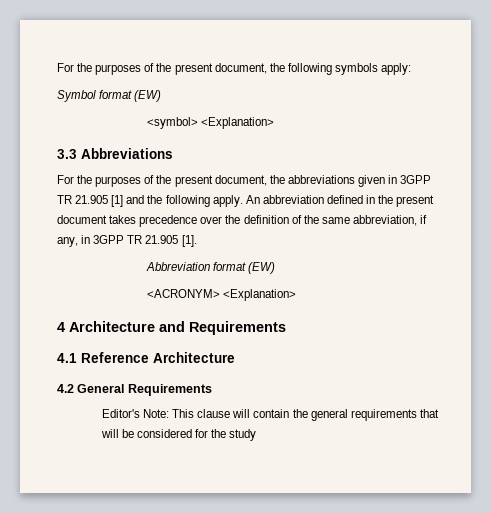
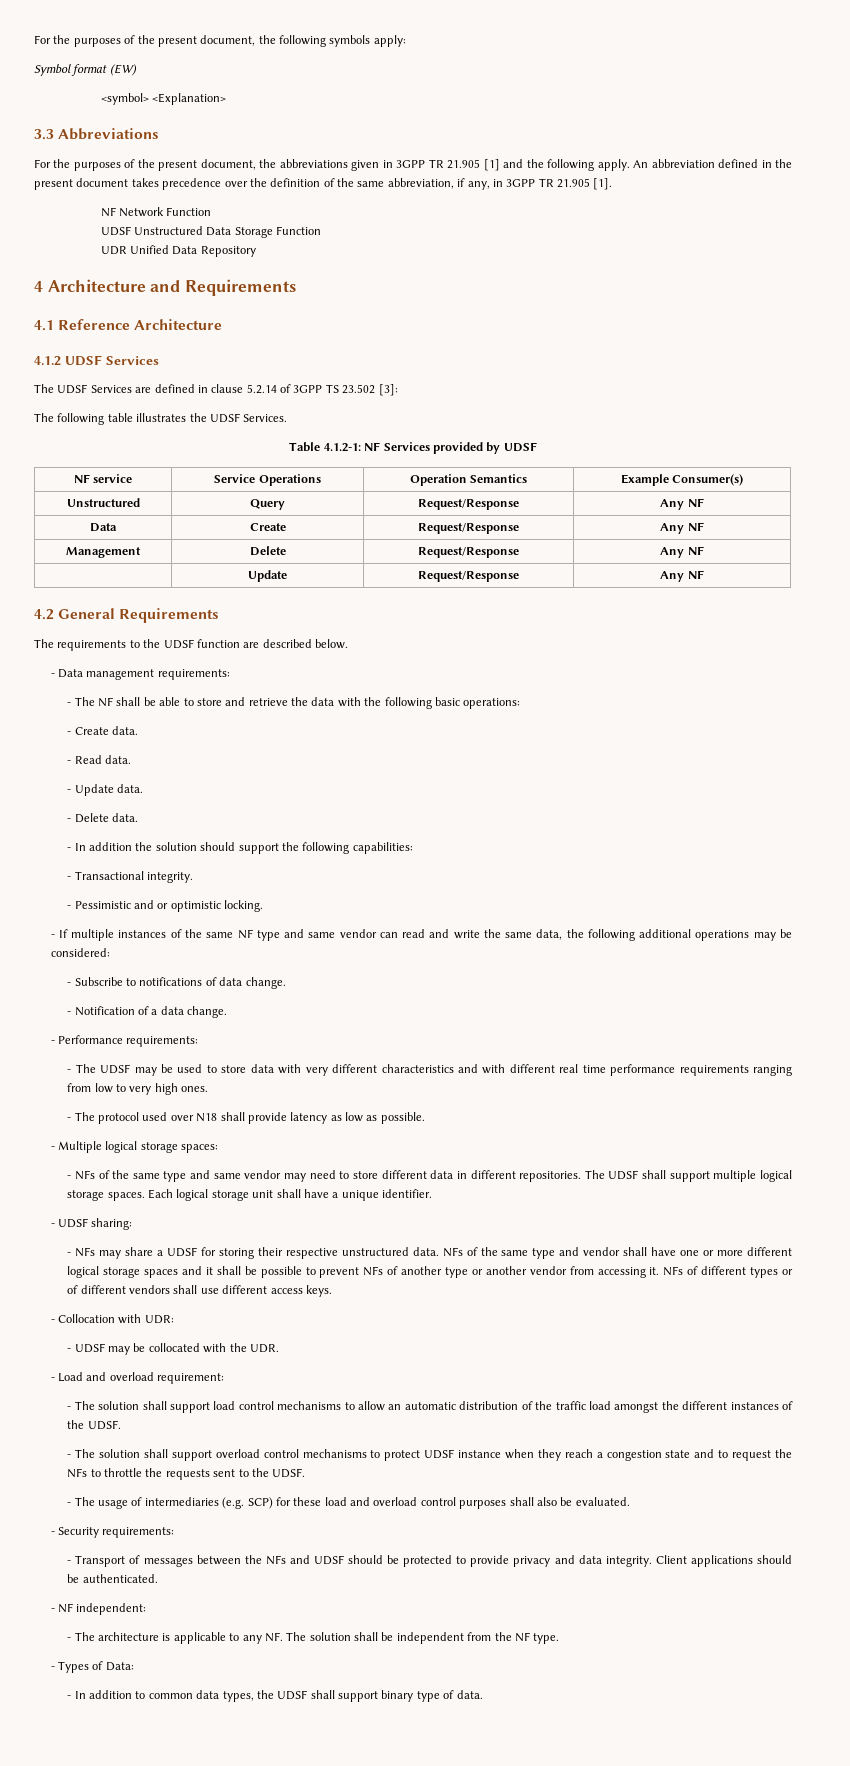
[145,262,275,274] [146,289,296,301] Abbreviation format (EW) // <ACRONYM> <Explanation> -> [100,207,212,217] [100,226,322,238] [100,245,256,257] NF Network Function // UDSF Unstructured Data Storage Function // UDR Unified Data Repository
[57,384,212,396] [101,409,439,421] [100,429,257,441] 4.2 General Requirements // Editor's Note: This clause will contain the general requirements that will be considered for the study -> [34,355,159,366] [34,384,398,396] [34,413,288,425] [289,442,537,454] [73,474,133,483] [214,474,321,486] [409,474,528,486] [620,474,744,486] [66,498,140,507] [249,499,285,510] [418,499,519,510] [660,498,704,510] [90,523,117,532] [249,523,286,531] [418,523,519,534] [660,522,704,534] [66,547,141,558] [249,546,286,556] [418,547,519,558] [660,546,704,558] [247,570,287,582] [418,571,519,582] [660,570,704,582] [34,608,220,623] [34,639,348,651] [50,669,230,680] [67,697,521,709] [67,726,139,735] [67,755,132,764] [67,784,144,796] [67,813,139,823] [67,842,413,854] [67,871,194,883] [67,900,264,912] [50,929,792,941] [50,948,110,957] [67,977,286,989] [67,1006,228,1018] [50,1035,199,1047] [67,1064,792,1076] [67,1083,209,1095] [67,1112,425,1124] [50,1141,219,1153] [67,1170,793,1182] [67,1189,433,1201] [50,1218,133,1230] [67,1247,793,1259] [67,1266,793,1278] [67,1285,332,1297] [50,1314,174,1324] [67,1343,279,1355] [50,1372,225,1384] [67,1401,793,1413] [67,1420,121,1430] [67,1449,792,1461] [67,1468,306,1480] [67,1497,630,1509] [50,1527,175,1538] [67,1555,793,1567] [67,1574,158,1583] [50,1603,147,1615] [67,1632,560,1644] [50,1661,134,1673] [67,1690,483,1702] 4.1.2 UDSF Services // The UDSF Services are defined in clause 5.2.14 of 3GPP TS 23.502 [3]: // The following table illustrates the UDSF Services. // Table 4.1.2-1: NF Services provided by UDSF // NF service | Service Operations | Operation Semantics | Example Consumer(s) // Unstructured | Query | Request/Response | Any NF // Data | Create | Request/Response | Any NF // Management | Delete | Request/Response | Any NF // | Update | Request/Response | Any NF // 4.2 General Requirements // The requirements to the UDSF function are described below. // - Data management requirements: // - The NF shall be able to store and retrieve the data with the following basic operations: // - Create data. // - Read data. // - Update data. // - Delete data. // - In addition the solution should support the following capabilities: // - Transactional integrity. // - Pessimistic and or optimistic locking. // - If multiple instances of the same NF type and same vendor can read and write the same data, the following additional operations may be considered: // - Subscribe to notifications of data change. // - Notification of a data change. // - Performance requirements: // - The UDSF may be used to store data with very different characteristics and with different real time performance requirements ranging from low to very high ones. // - The protocol used over N18 shall provide latency as low as possible. // - Multiple logical storage spaces: // - NFs of the same type and same vendor may need to store different data in different repositories. The UDSF shall support multiple logical storage spaces. Each logical storage unit shall have a unique identifier. // - UDSF sharing: // - NFs may share a UDSF for storing their respective unstructured data. NFs of the same type and vendor shall have one or more different logical storage spaces and it shall be possible to prevent NFs of another type or another vendor from accessing it. NFs of different types or of different vendors shall use different access keys. // - Collocation with UDR: // - UDSF may be collocated with the UDR. // - Load and overload requirement: // - The solution shall support load control mechanisms to allow an automatic distribution of the traffic load amongst the different instances of the UDSF. // - The solution shall support overload control mechanisms to protect UDSF instance when they reach a congestion state and to request the NFs to throttle the requests sent to the UDSF. // - The usage of intermediaries (e.g. SCP) for these load and overload control purposes shall also be evaluated. // - Security requirements: // - Transport of messages between the NFs and UDSF should be protected to provide privacy and data integrity. Client applications should be authenticated. // - NF independent: // - The architecture is applicable to any NF. The solution shall be independent from the NF type. // - Types of Data: // - In addition to common data types, the UDSF shall support binary type of data.

